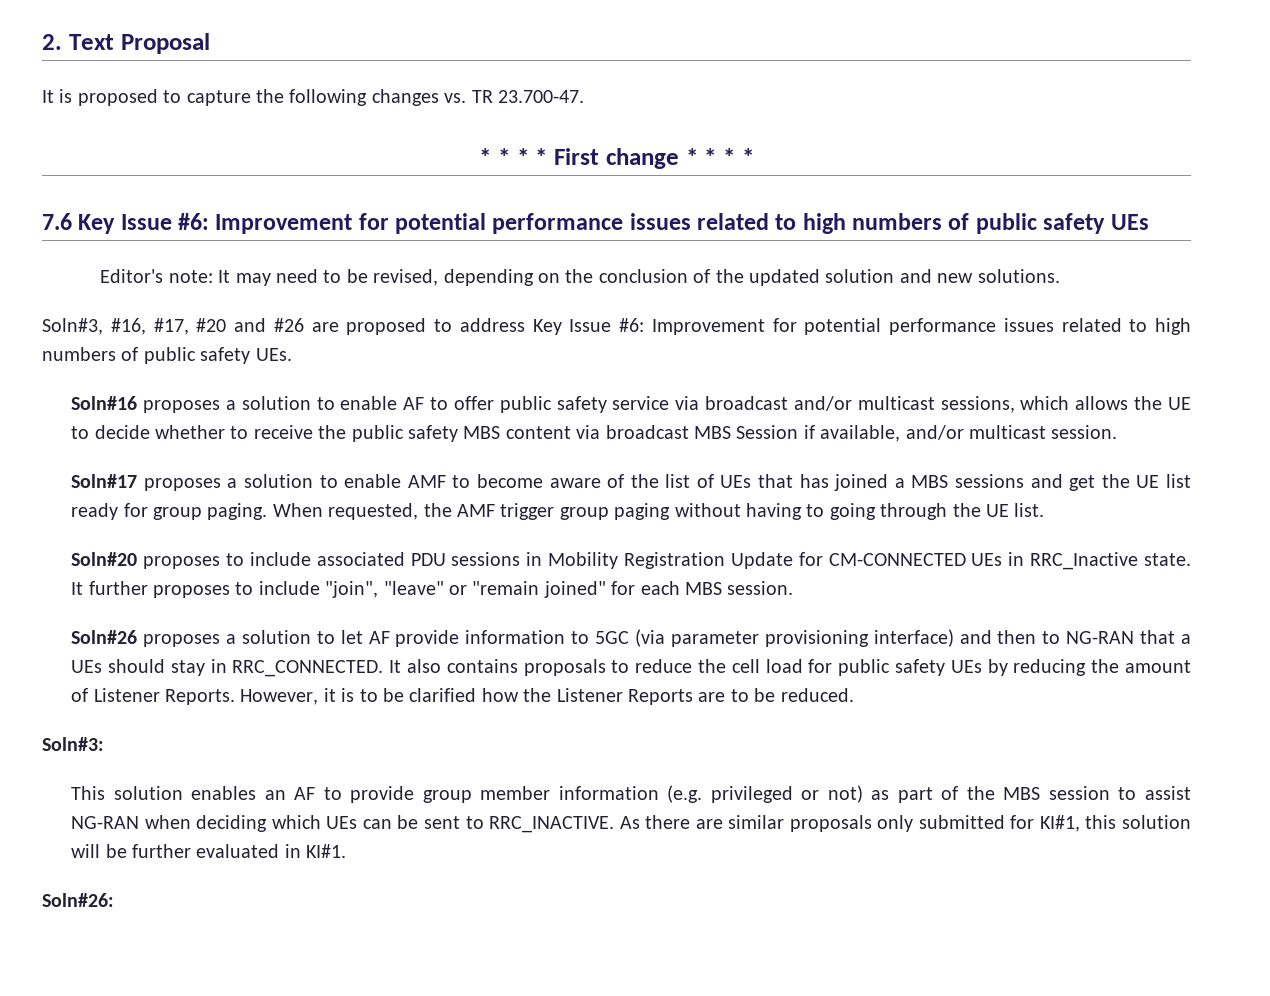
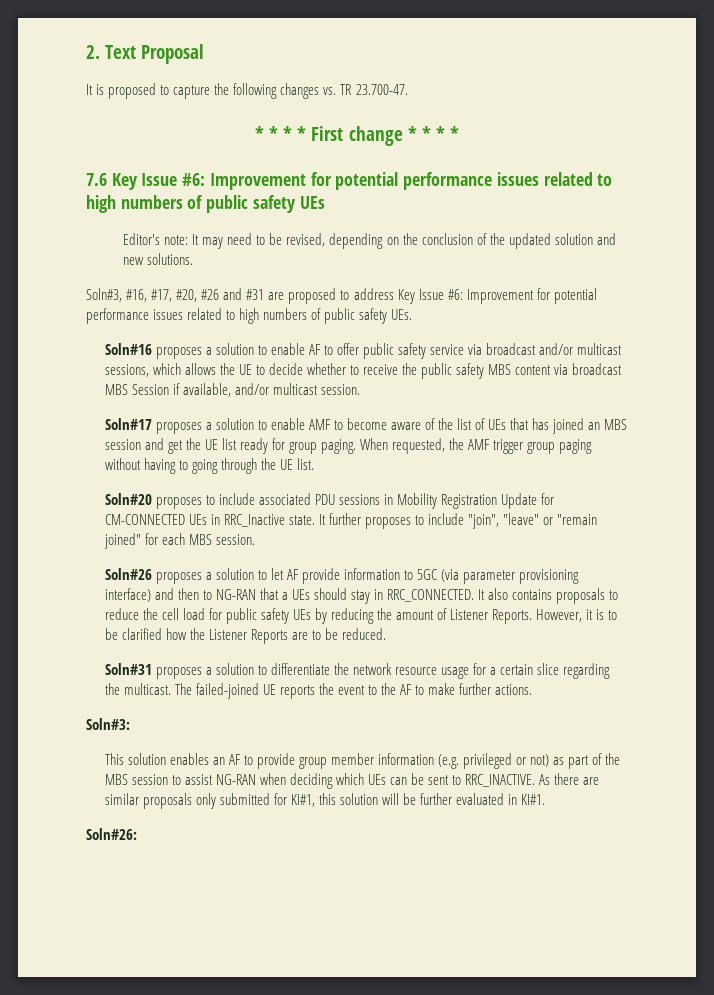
[196,318,304,332] #20 and #26 -> [176,288,265,302] #20, #26 and #31
[894,474,1025,488] a MBS sessions -> [588,419,628,430] [104,439,141,450] an MBS session
(854, 695) none -> [104,663,611,679] [104,683,533,699] // Soln#31 proposes a solution to differentiate the network resource usage for a certain slice regarding the multicast. The failed-joined UE reports the event to the AF to make further actions.

